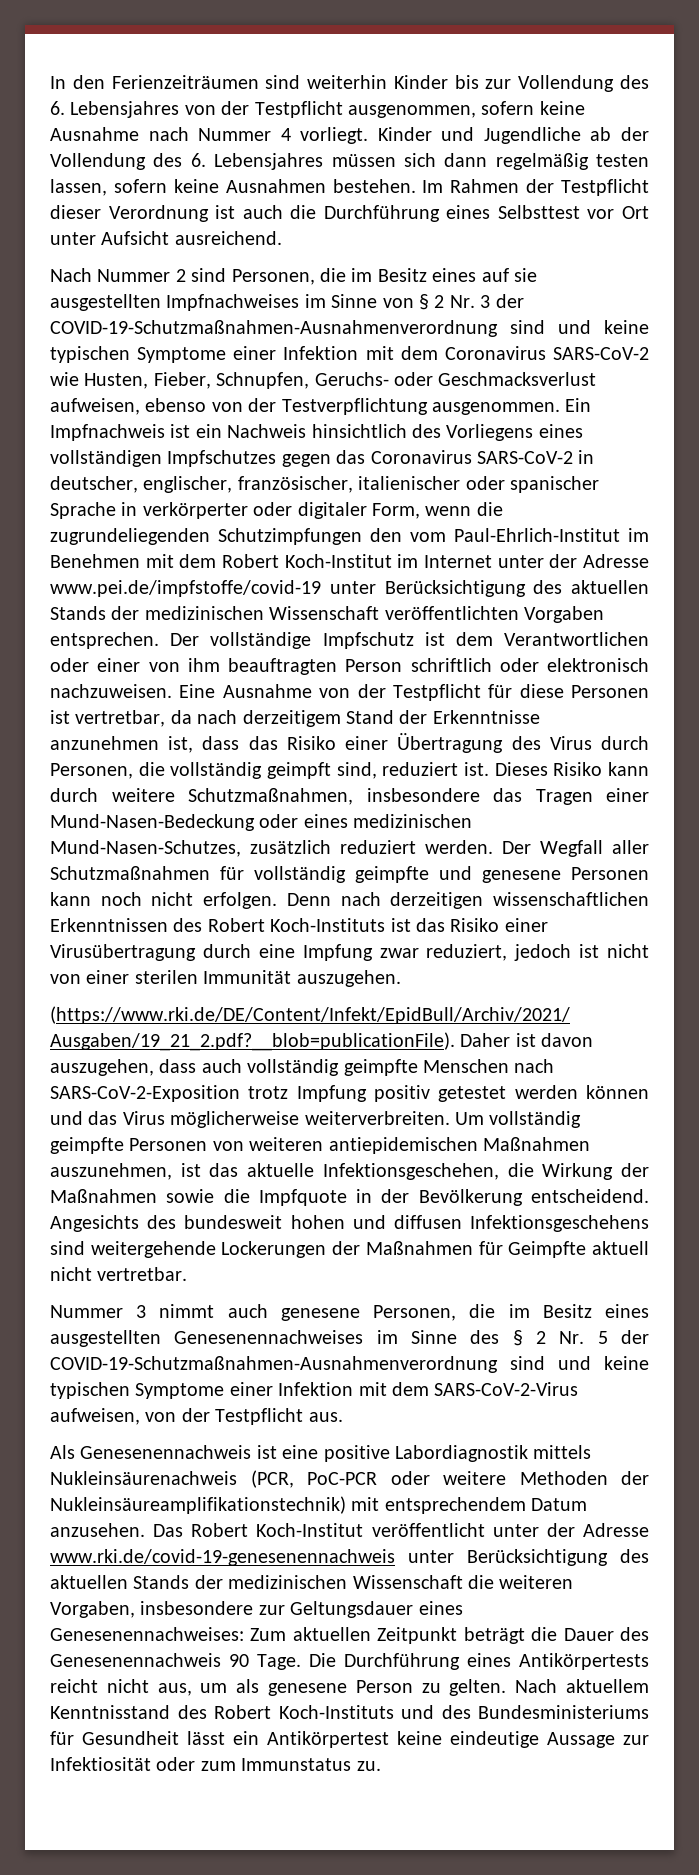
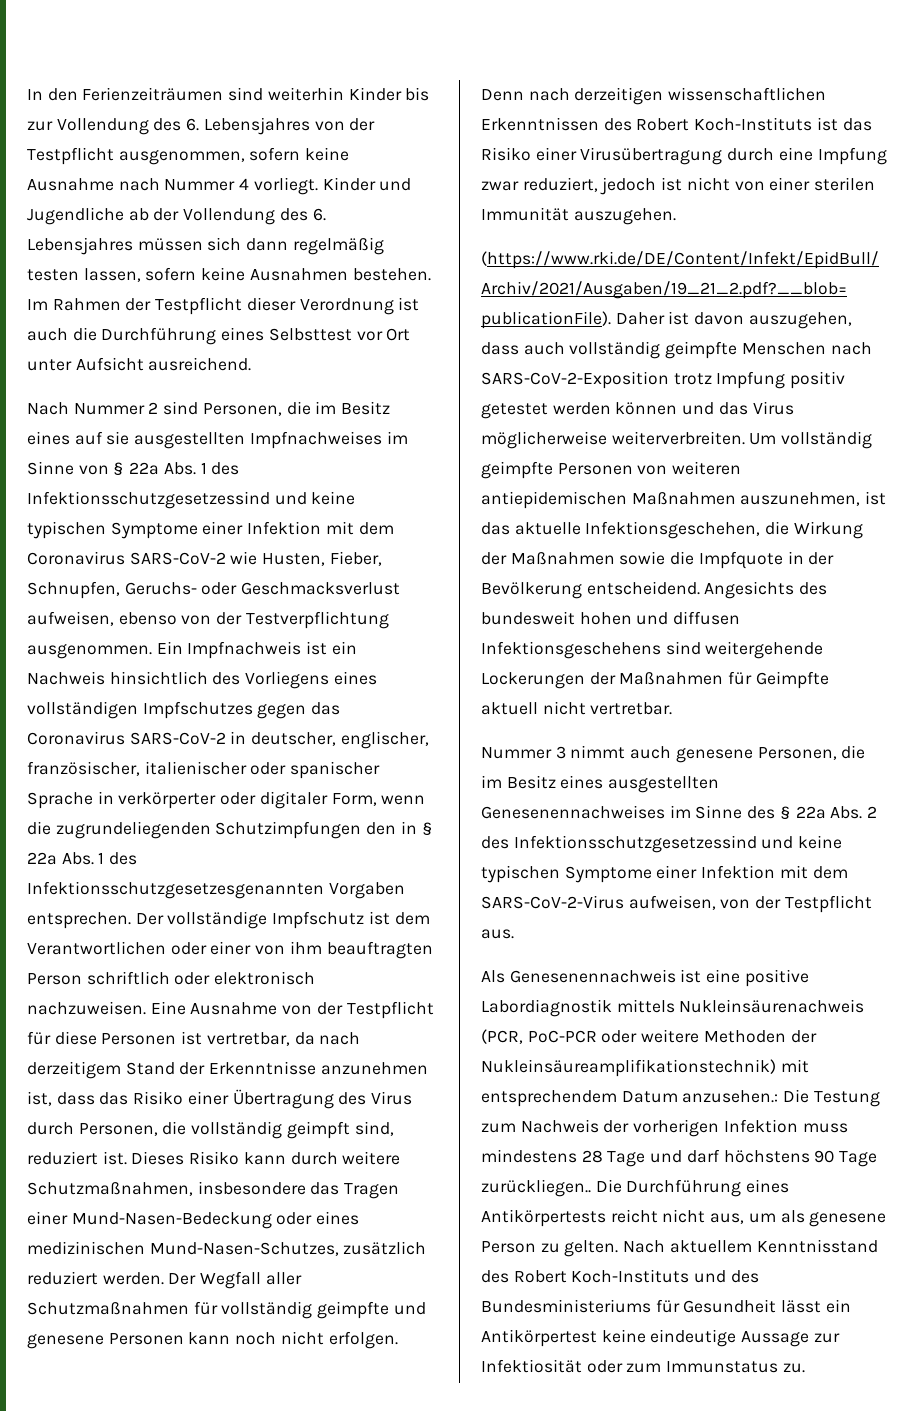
[434,294,524,308] [50,320,545,337] 2 Nr. 3 der COVID-19-Schutzmaßnahmen-Ausnahmenverordnung sind -> [129,462,240,475] [27,491,270,509] 22a Abs. 1 des Infektionsschutzgesetzessind
[410,528,649,542] [50,554,649,568] [50,580,649,597] [50,606,519,620] vom Paul-Ehrlich-Institut im Benehmen mit dem Robert Koch-Institut im Internet unter der Adresse www.pei.de/impfstoffe/covid-19 unter Berücksichtigung des aktuellen Stands der medizinischen Wissenschaft veröffentlichten -> [400,821,433,836] [27,852,138,865] [27,881,324,899] in § 22a Abs. 1 des Infektionsschutzgesetzesgenannten
[535,1330,649,1344] [50,1356,545,1373] 2 Nr. 5 der COVID-19-Schutzmaßnahmen-Ausnahmenverordnung sind -> [795,806,878,819] [481,835,757,853] 22a Abs. 2 des Infektionsschutzgesetzessind
[50,1523,649,1537] [50,1549,649,1566] [50,1575,574,1589] [50,1601,463,1618] [50,1627,650,1644] [50,1653,301,1670] anzusehen. Das Robert Koch-Institut veröffentlicht unter der Adresse www.rki.de/covid-19-genesenennachweis unter Berücksichtigung des aktuellen Stands der medizinischen Wissenschaft die weiteren Vorgaben, insbesondere zur Geltungsdauer eines Genesenennachweises: Zum aktuellen Zeitpunkt beträgt die Dauer des Genesenennachweis 90 Tage. -> [682,1089,880,1107] [481,1119,848,1137] [481,1149,878,1167] [481,1179,591,1197] anzusehen.: Die Testung zum Nachweis der vorherigen Infektion muss mindestens 28 Tage und darf höchstens 90 Tage zurückliegen..

